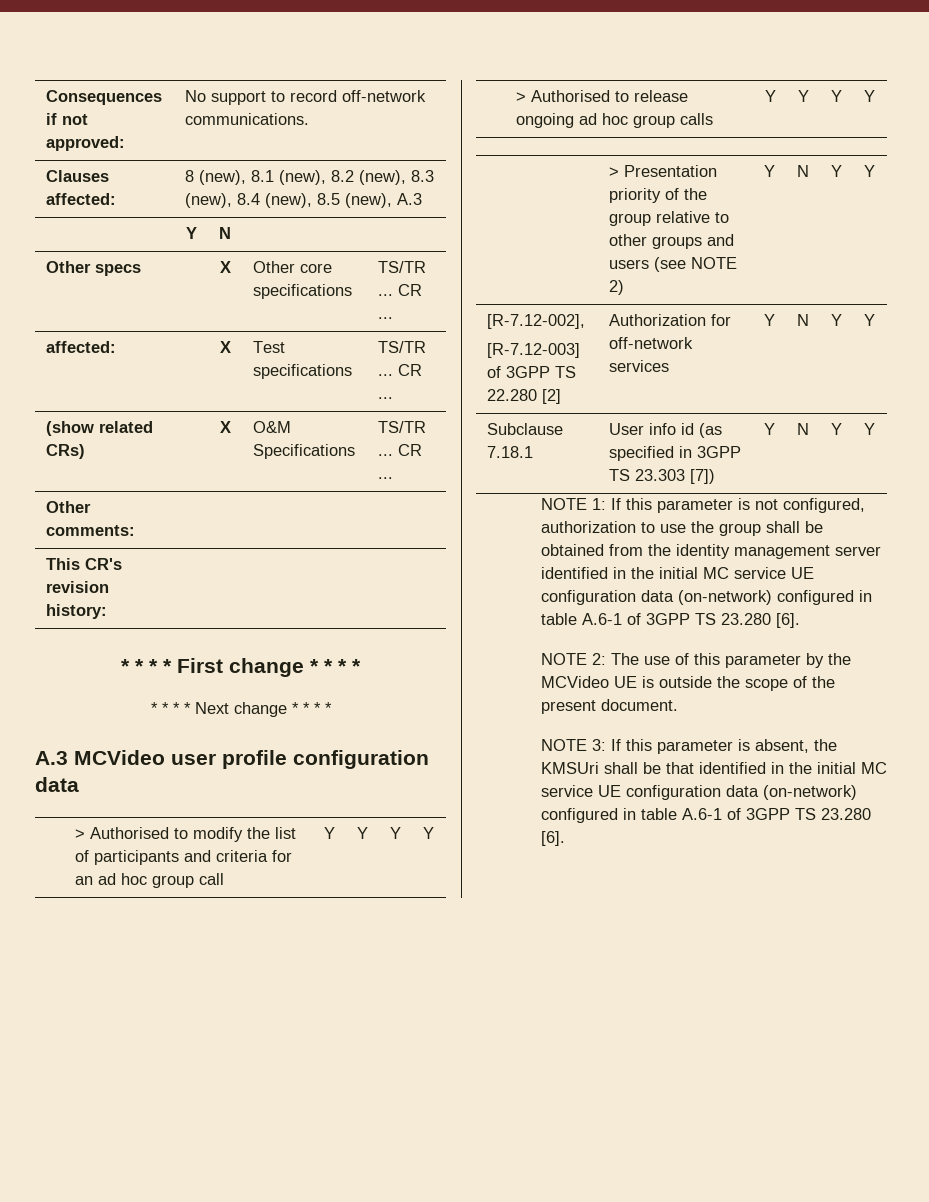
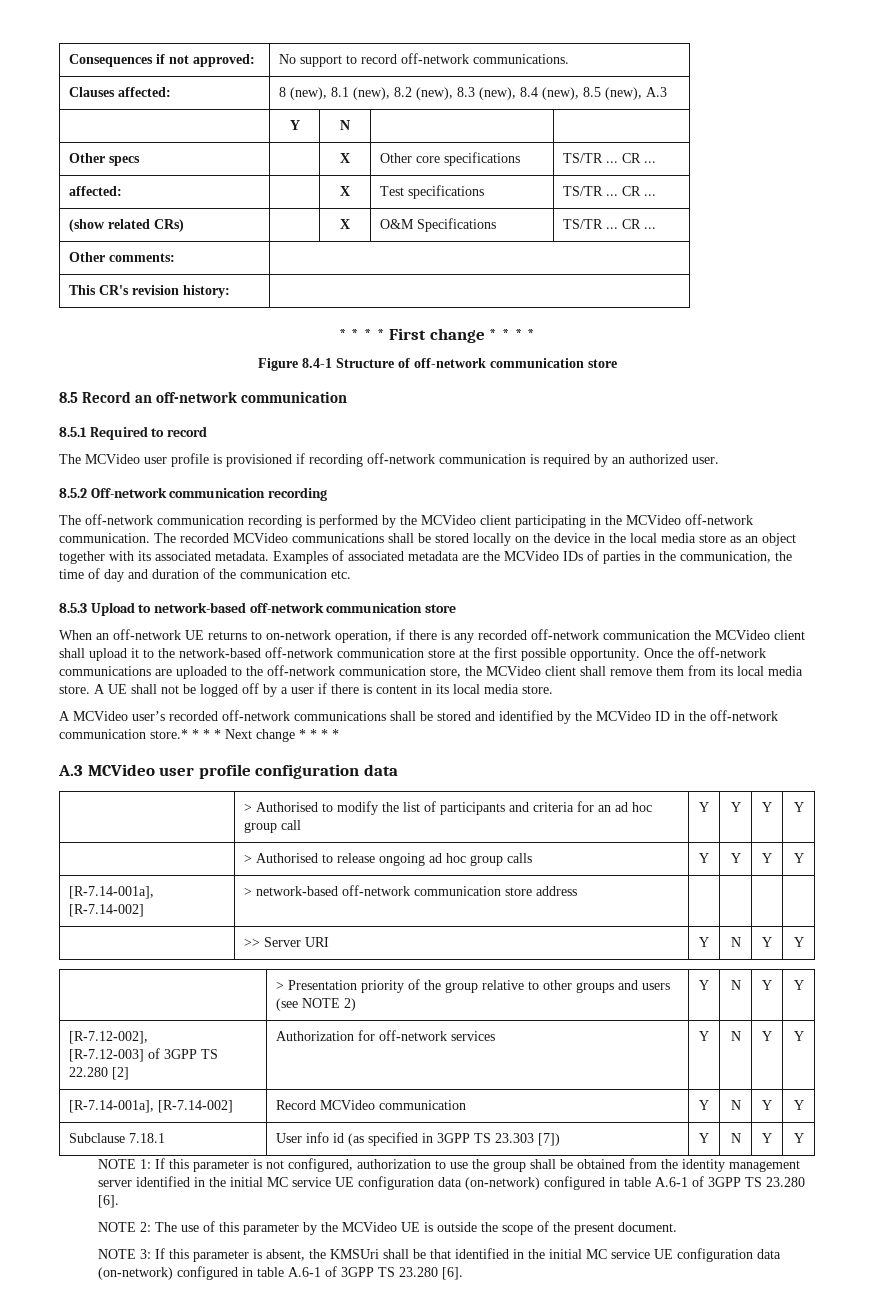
[150,702,158,714] * -> [257,358,617,371] [59,391,347,403] [59,426,207,440] [59,453,719,467] [59,487,327,501] [59,514,753,528] [59,533,796,546] [59,550,792,564] [59,568,351,582] [59,602,456,616] [59,629,805,643] [59,647,766,661] [59,665,803,679] [59,683,553,697] [59,710,778,724] [59,729,188,739] Figure 8.4-1 Structure of off-network communication store // 8.5 Record an off-network communication // 8.5.1 Required to record // The MCVideo user profile is provisioned if recording off-network communication is required by an authorized user. // 8.5.2 Off-network communication recording // The off-network communication recording is performed by the MCVideo client participating in the MCVideo off-network communication. The recorded MCVideo communications shall be stored locally on the device in the local media store as an object together with its associated metadata. Examples of associated metadata are the MCVideo IDs of parties in the communication, the time of day and duration of the communication etc. // 8.5.3 Upload to network-based off-network communication store // When an off-network UE returns to on-network operation, if there is any recorded off-network communication the MCVideo client shall upload it to the network-based off-network communication store at the first possible opportunity. Once the off-network communications are uploaded to the off-network communication store, the MCVideo client shall remove them from its local media store. A UE shall not be logged off by a user if there is content in its local media store. // A MCVideo user’s recorded off-network communications shall be stored and identified by the MCVideo ID in the off-network communication store.*
(875, 96) none -> [69,886,155,899] [69,904,145,917] [244,885,578,896] [244,937,330,947] [699,937,709,947] [730,937,741,947] [762,937,772,947] [793,937,804,947] // [R-7.14-001a], [R-7.14-002] | > network-based off-network communication store address | | | | // | >> Server URI | Y | N | Y | Y
(875, 320) none -> [69,1100,234,1113] [276,1100,467,1110] [699,1100,709,1110] [730,1100,741,1110] [762,1100,772,1110] [793,1100,804,1110] // [R-7.14-001a], [R-7.14-002] | Record MCVideo communication | Y | N | Y | Y

